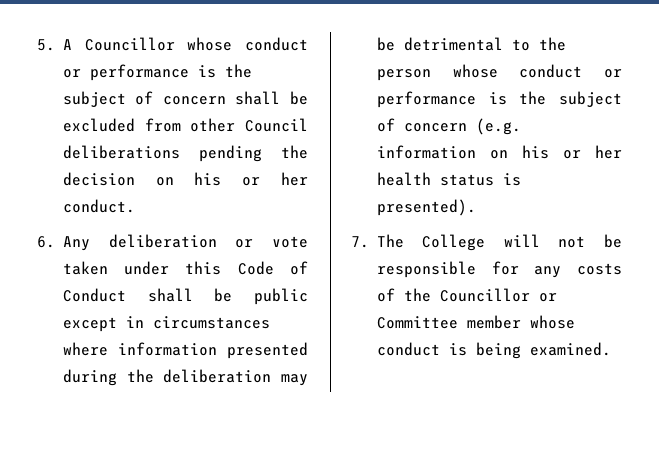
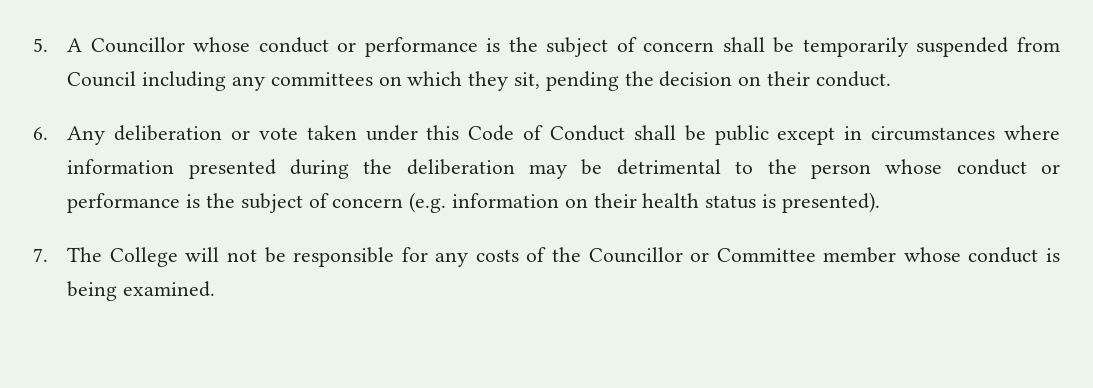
[62,118,308,132] [62,145,180,159] excluded from other Council deliberations -> [802,37,1060,57] [67,71,540,91] temporarily suspended from Council including any committees on which they sit,
[194,172,308,186] his or her -> [766,71,810,86] their
[521,145,622,159] his or her -> [593,193,637,208] their

